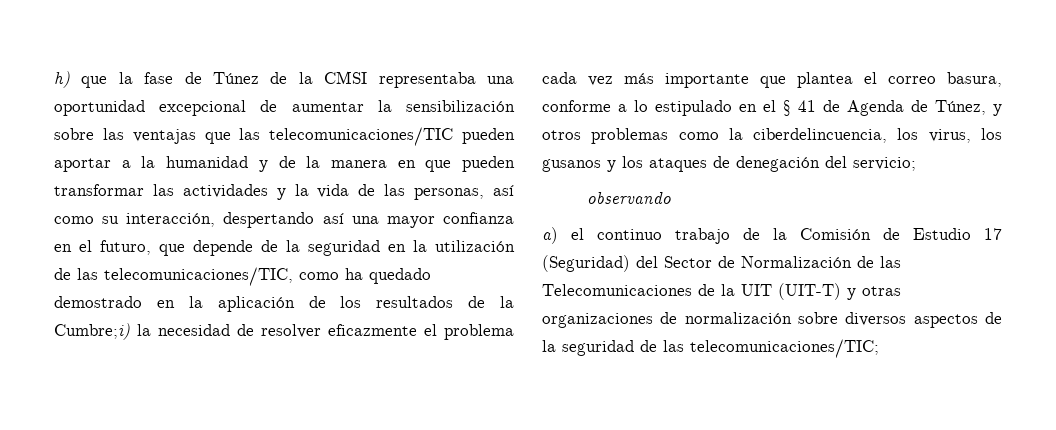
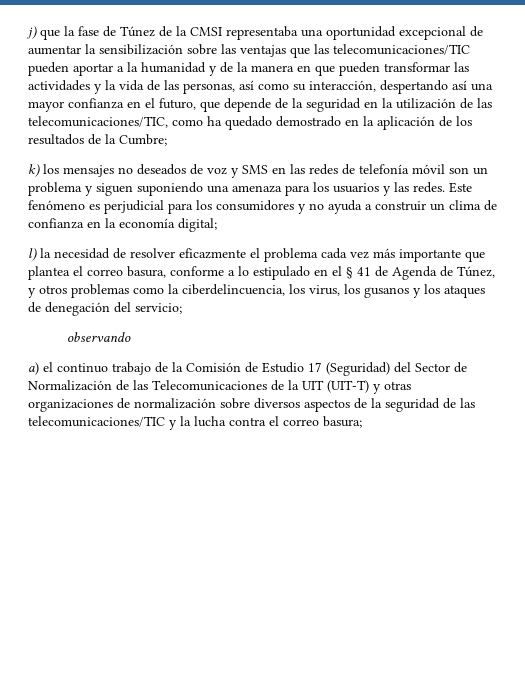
[54,71,70,88] h) -> [26,26,37,39] j)
[54,323,130,340] Cumbre;i) -> [119,134,167,146] [28,164,488,178] [28,182,472,196] [28,200,497,214] [28,218,217,232] [28,248,37,261] Cumbre; // k) los mensajes no deseados de voz y SMS en las redes de telefonía móvil son un problema y siguen suponiendo una amenaza para los usuarios y las redes. Este fenómeno es perjudicial para los consumidores y no ayuda a construir un clima de confianza en la economía digital; // l)
[690,339,879,358] telecomunicaciones/TIC; -> [28,416,362,430] telecomunicaciones/TIC y la lucha contra el correo basura;

